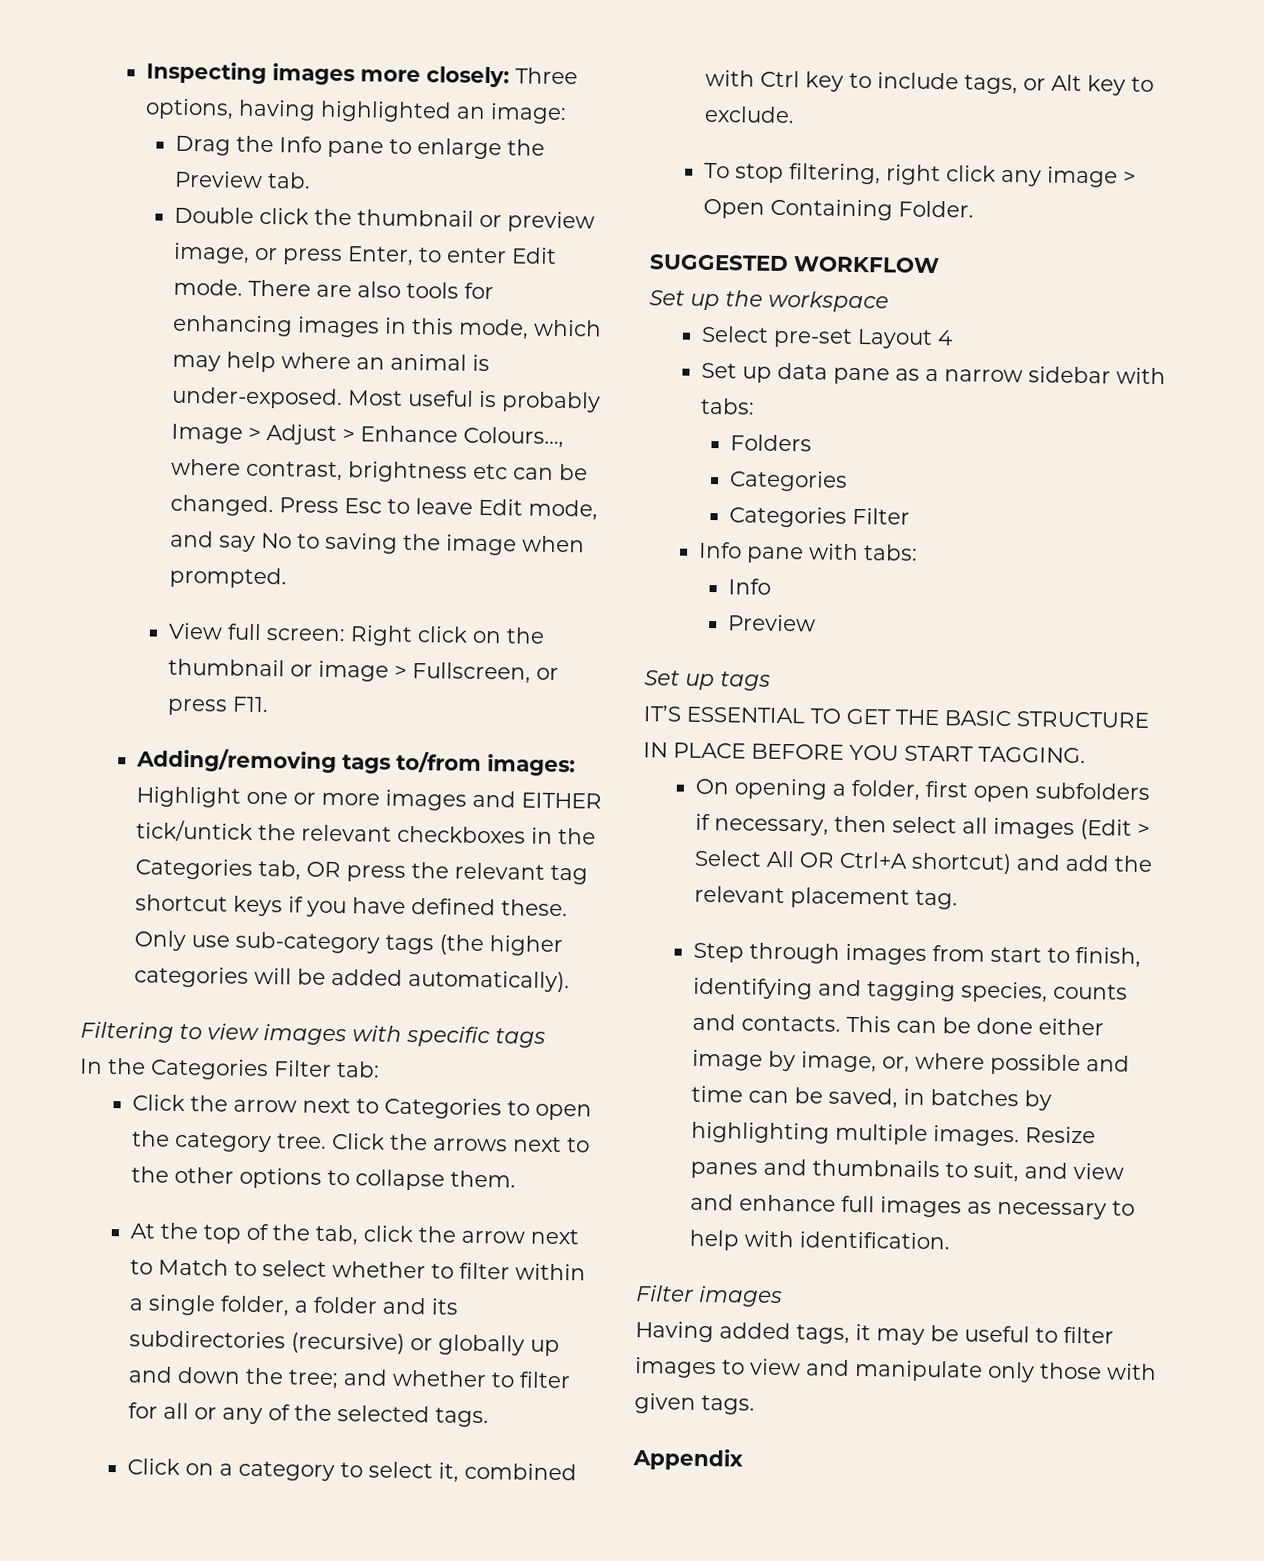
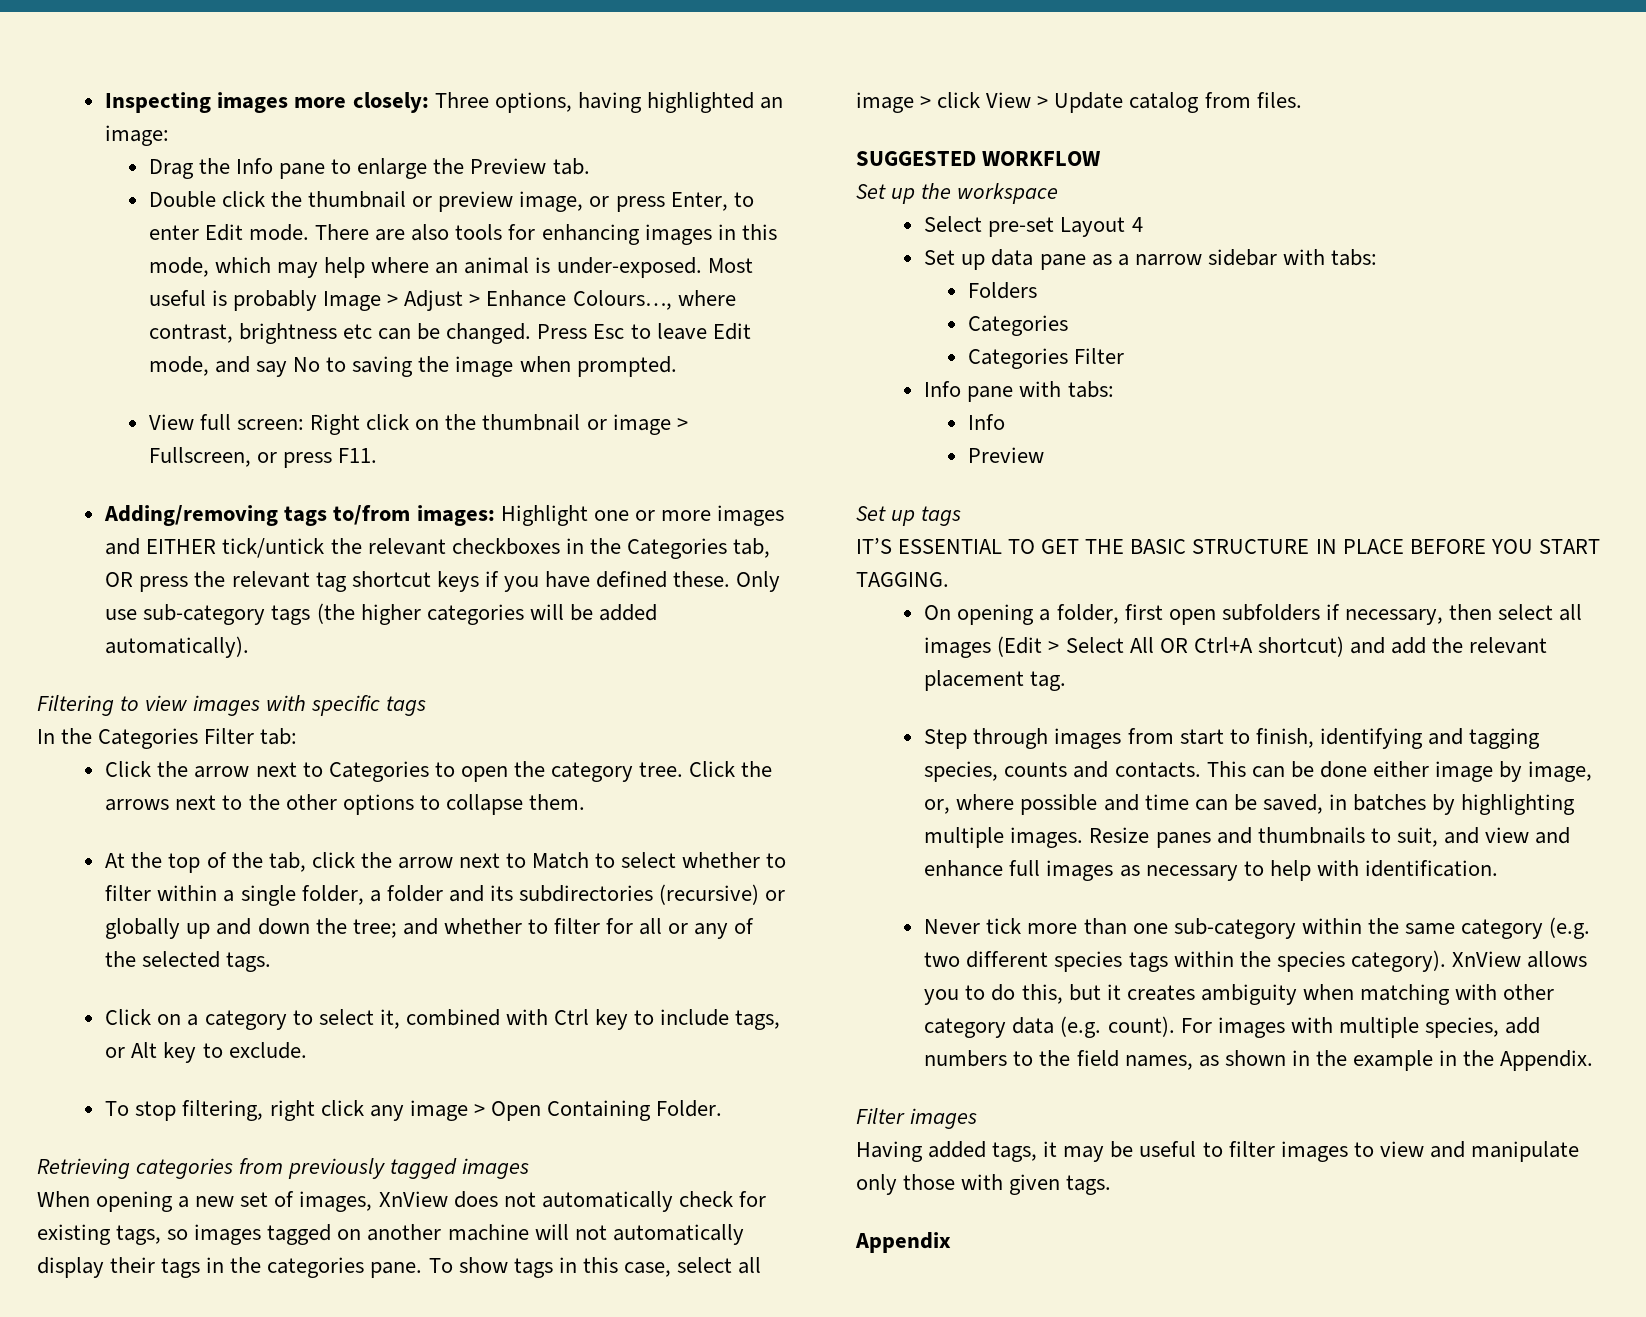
(975, 209) none -> [37,1158,530,1179] [37,1191,766,1212] [37,1224,744,1245] [37,1257,762,1278] [856,92,1302,113] // Retrieving categories from previously tagged images // When opening a new set of images, XnView does not automatically check for existing tags, so images tagged on another machine will not automatically display their tags in the categories pane. To show tags in this case, select all image > click View > Update catalog from files.
(951, 1240) none -> [924,917,1591,939] [924,950,1588,972] [924,984,1555,1005] [924,1016,1541,1038] [924,1050,1594,1071] // Never tick more than one sub-category within the same category (e.g. two different species tags within the species category). XnView allows you to do this, but it creates ambiguity when matching with other category data (e.g. count). For images with multiple species, add numbers to the field names, as shown in the example in the Appendix.

